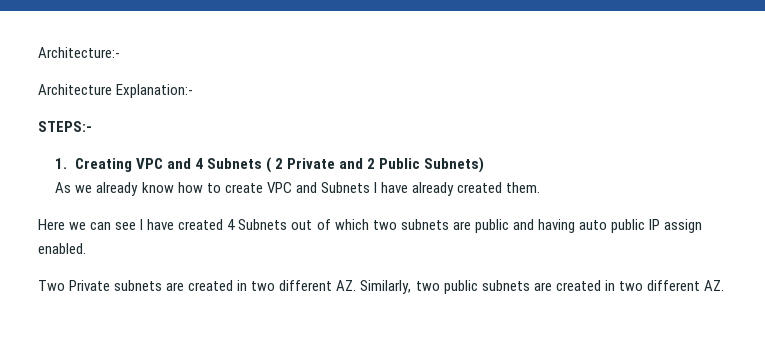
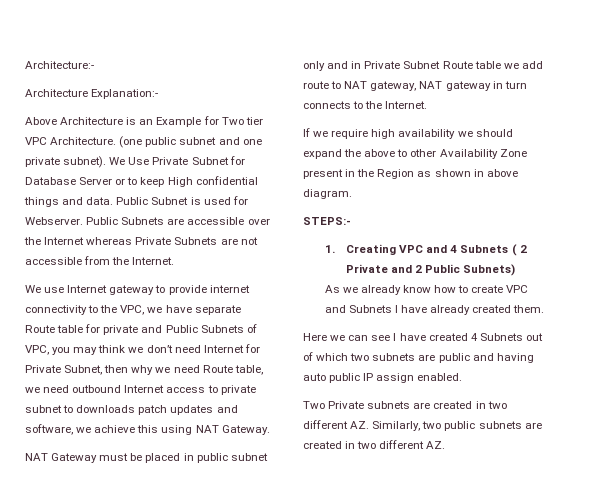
(194, 91) none -> [25,116,263,127] [25,136,262,148] [25,156,245,168] [25,176,258,187] [24,196,248,207] [25,217,270,225] [24,237,258,245] [25,256,175,265] [25,285,250,295] [25,305,241,315] [25,324,257,335] [25,344,260,355] [25,365,263,375] [25,385,256,395] [25,405,238,415] [25,424,270,435] [25,453,268,463] [303,61,543,71] [303,81,527,91] [303,101,428,109] [303,128,513,139] [303,149,527,159] [303,169,518,179] [303,189,352,199] // Above Architecture is an Example for Two tier VPC Architecture. (one public subnet and one private subnet). We Use Private Subnet for Database Server or to keep High confidential things and data. Public Subnet is used for Webserver. Public Subnets are accessible over the Internet whereas Private Subnets are not accessible from the Internet. // We use Internet gateway to provide internet connectivity to the VPC, we have separate Route table for private and Public Subnets of VPC, you may think we don’t need Internet for Private Subnet, then why we need Route table, we need outbound Internet access to private subnet to downloads patch updates and software, we achieve this using NAT Gateway. // NAT Gateway must be placed in public subnet only and in Private Subnet Route table we add route to NAT gateway, NAT gateway in turn connects to the Internet. // If we require high availability we should expand the above to other Availability Zone present in the Region as shown in above diagram.

